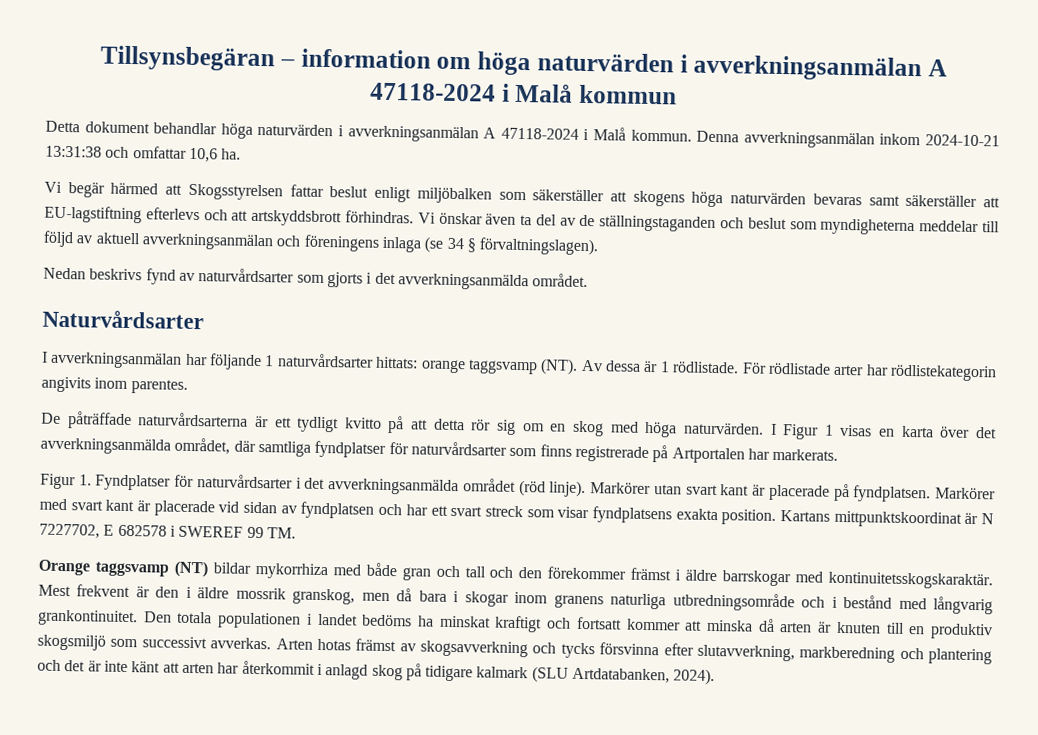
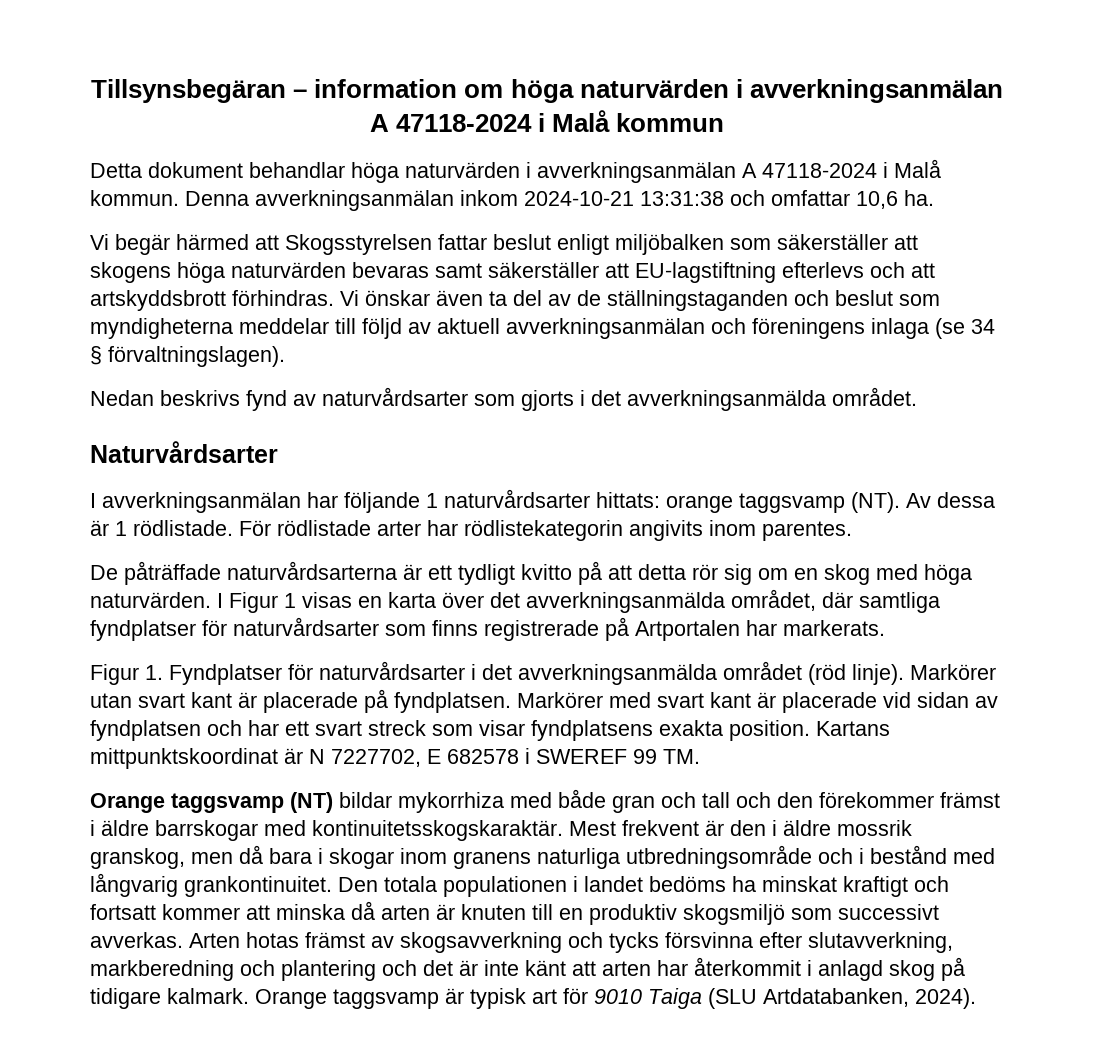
[476,666,529,679] kalmark -> [167,988,702,1009] kalmark. Orange taggsvamp är typisk art för 9010 Taiga

